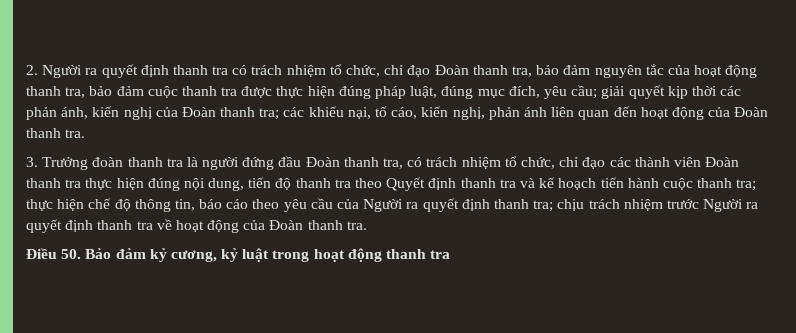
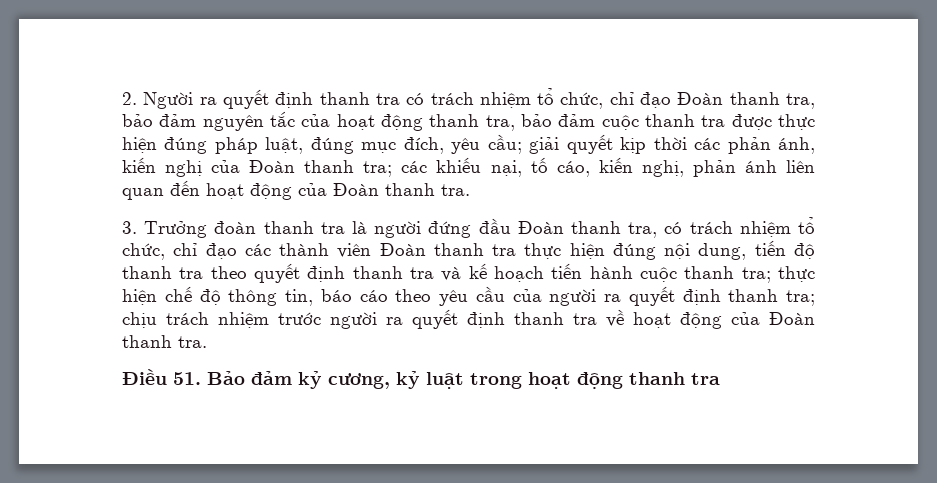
[386,177,426,191] Quyết -> [254,263,300,283] quyết
[363,199,404,212] Người -> [549,289,597,306] người
[703,199,744,212] Người -> [330,312,377,329] người
[61,249,82,259] 50. -> [173,372,201,385] 51.

